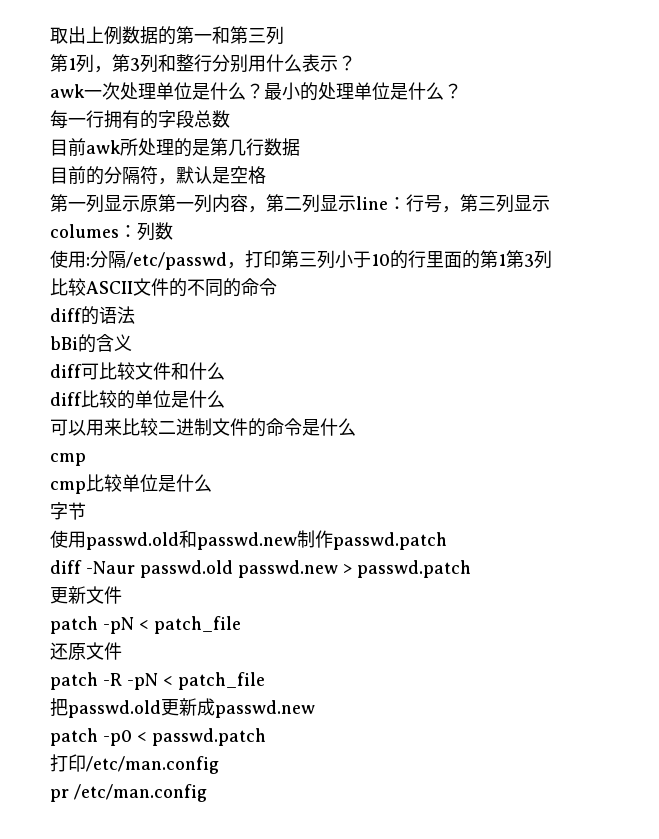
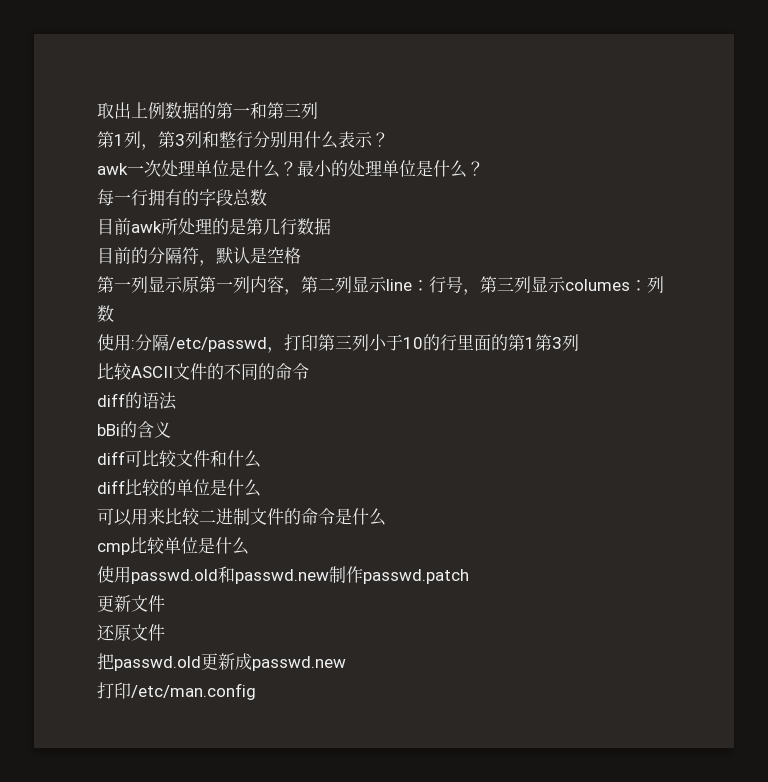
[50,481,86,494] // cmp -> (130, 549) none
[50,502,86,520] // 字节 -> (249, 546) none
[50,560,471,578] [50,586,122,604] [50,616,241,634] [50,642,122,660] [50,672,265,690] diff -Naur passwd.old passwd.new > passwd.patch // 更新文件 // patch -pN < patch_file // 还原文件 // patch -R -pN < patch_file -> [97,595,165,612] [97,624,165,641] 更新文件 // 还原文件
[50,728,266,746] // patch -p0 < passwd.patch -> (346, 663) none
[50,784,207,802] // pr /etc/man.config -> (256, 691) none

